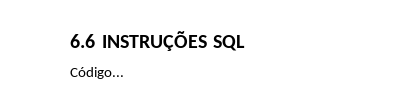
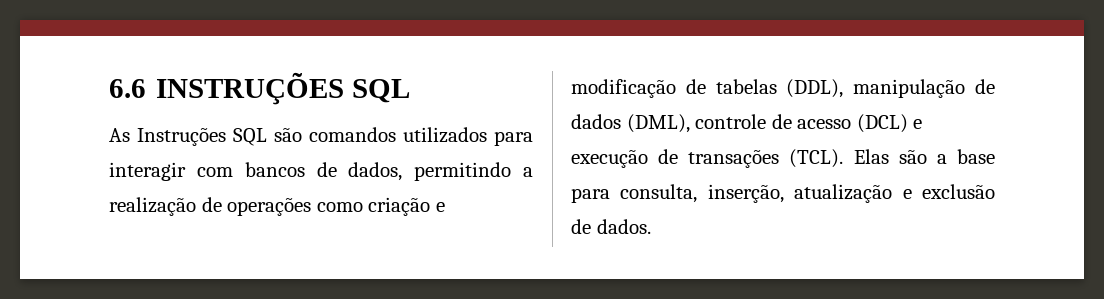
[70,67,124,79] Código... -> [109,127,533,146] [109,162,533,181] [109,197,445,216] [571,79,995,98] [571,114,923,133] [571,149,996,168] [571,184,995,203] [571,219,651,234] As Instruções SQL são comandos utilizados para interagir com bancos de dados, permitindo a realização de operações como criação e modificação de tabelas (DDL), manipulação de dados (DML), controle de acesso (DCL) e execução de transações (TCL). Elas são a base para consulta, inserção, atualização e exclusão de dados.

